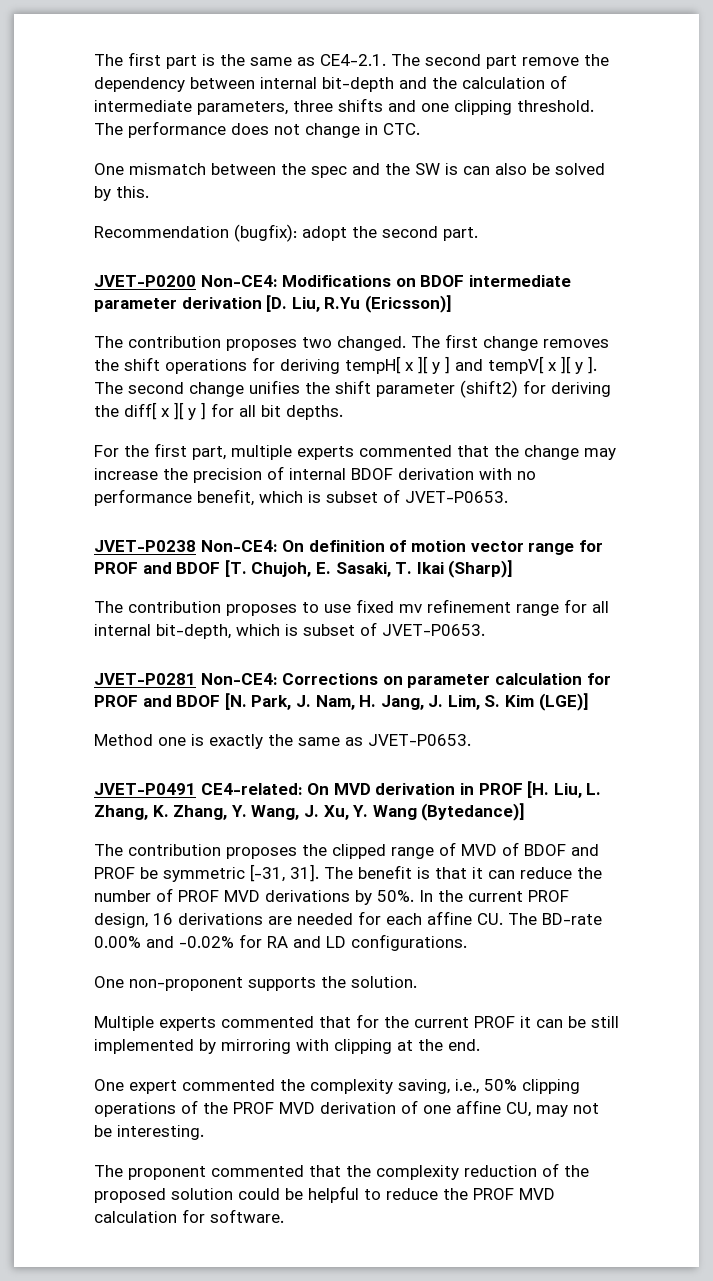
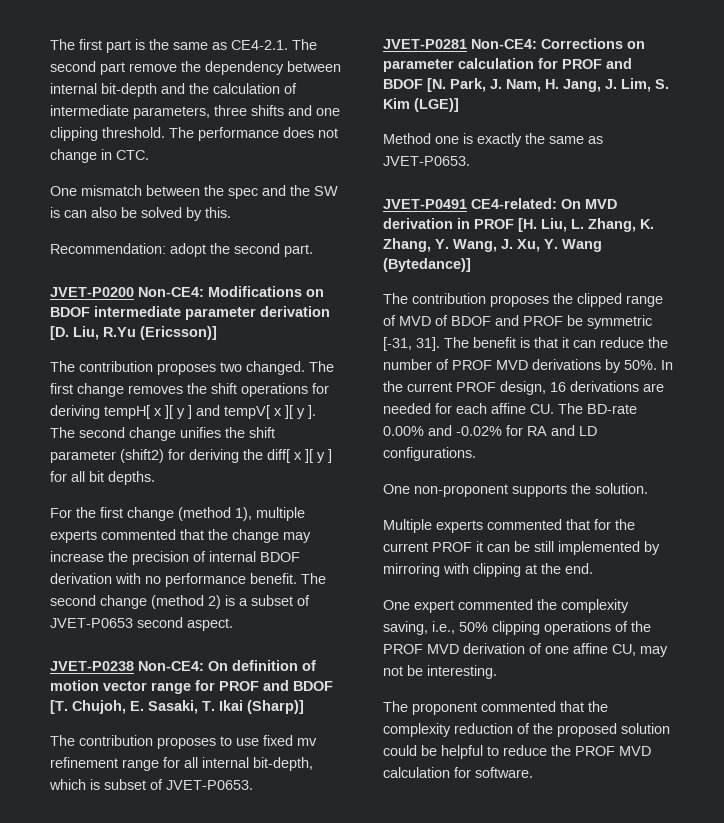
[94,224,297,242] Recommendation (bugfix): -> [50,243,166,254] Recommendation:
[192,446,226,460] part, -> [127,507,252,521] change (method 1),
[197,489,508,506] benefit, which is subset of JVET-P0653. -> [250,573,326,584] [50,595,310,609] [50,617,233,631] benefit. The second change (method 2) is a subset of JVET-P0653 second aspect.

